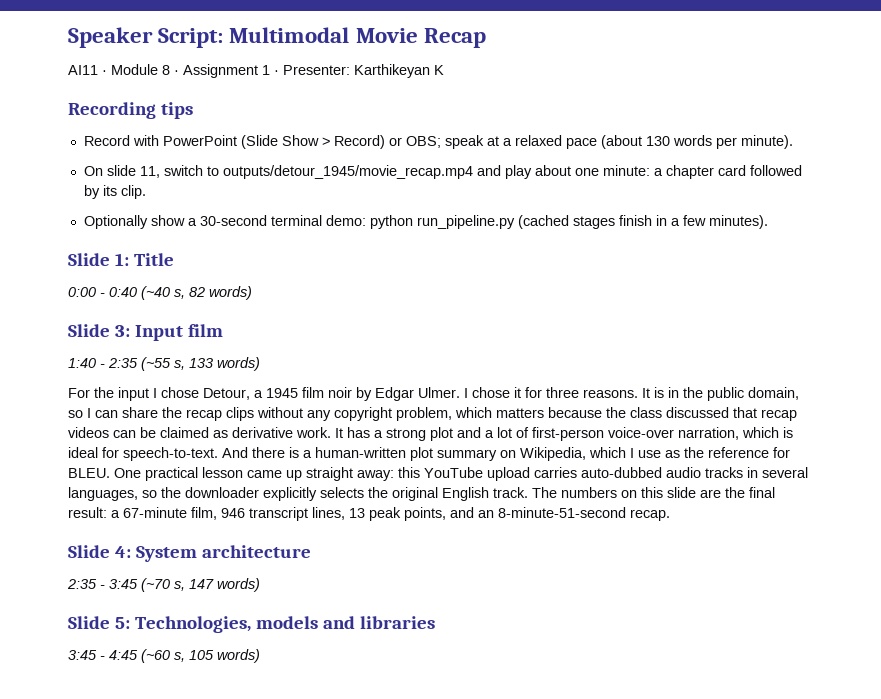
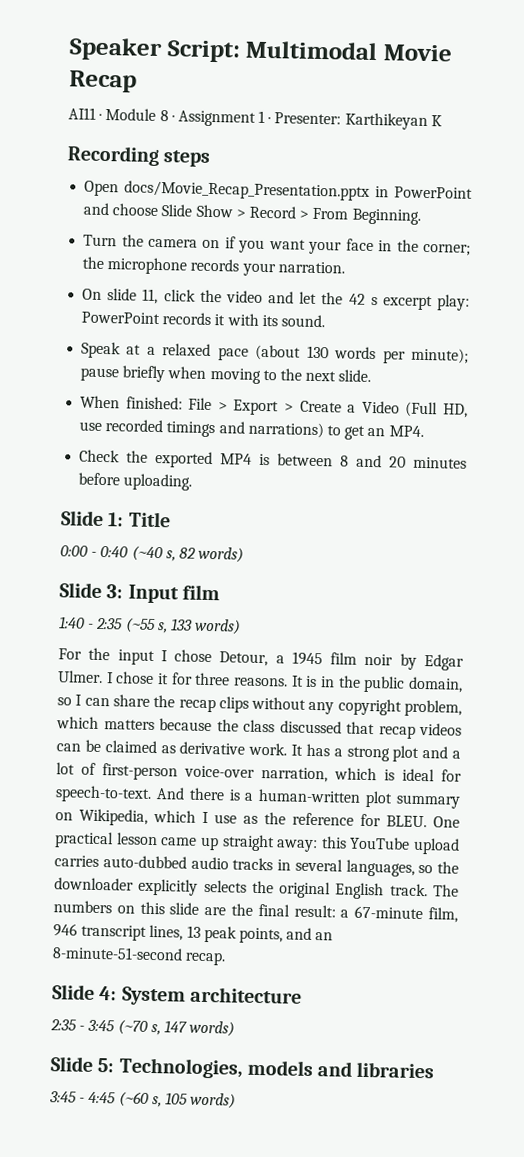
[160,102,193,119] [83,135,484,149] tips // Record with PowerPoint (Slide Show > Record) or OBS; speak -> [163,150,211,167] [84,180,473,201] [83,202,421,225] [83,234,471,256] [82,256,345,277] [82,288,471,311] [81,311,325,328] [81,341,122,359] steps // Open docs/Movie_Recap_Presentation.pptx in PowerPoint and choose Slide Show > Record > From Beginning. // Turn the camera on if you want your face in the corner; the microphone records your narration. // On slide 11, click the video and let the 42 s excerpt play: PowerPoint records it with its sound. // Speak
[740,135,793,149] [83,165,802,179] [83,185,146,199] [83,215,768,229] minute). // On slide 11, switch to outputs/detour_1945/movie_recap.mp4 and play about one minute: a chapter card followed by its clip. // Optionally show a 30-second terminal demo: python run_pipeline.py (cached stages finish in a few minutes). -> [410,347,469,364] [80,365,372,384] [80,395,468,418] [79,419,424,440] [79,449,468,469] [78,472,193,491] minute); pause briefly when moving to the next slide. // When finished: File > Export > Create a Video (Full HD, use recorded timings and narrations) to get an MP4. // Check the exported MP4 is between 8 and 20 minutes before uploading.

